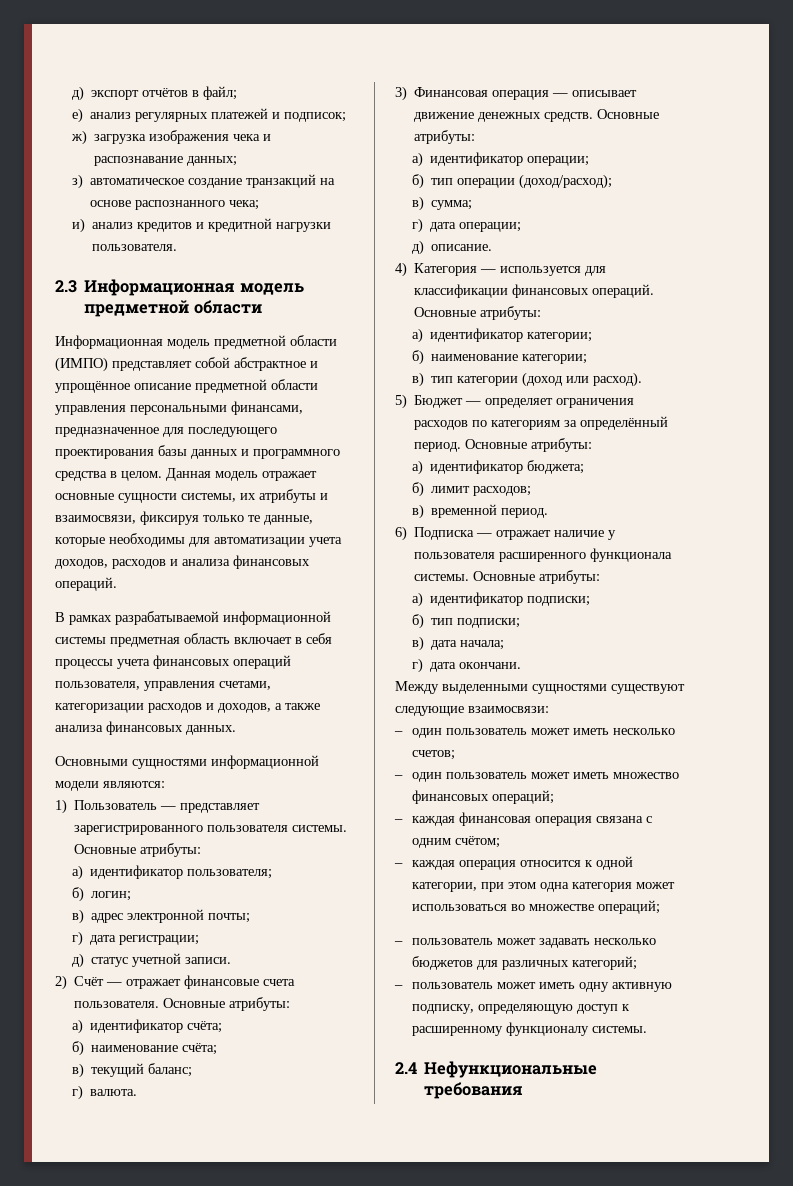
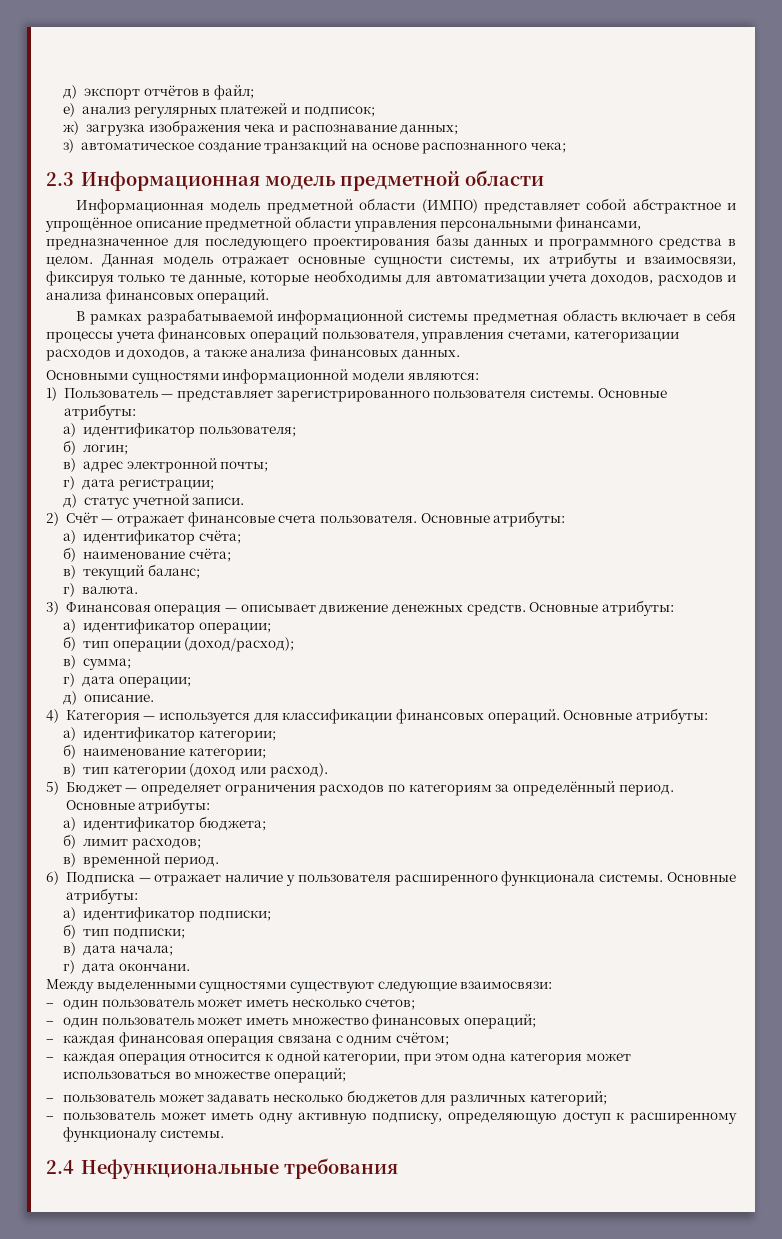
[71,218,331,233] [91,244,177,251] // и) анализ кредитов и кредитной нагрузки пользователя. -> (566, 147) none

